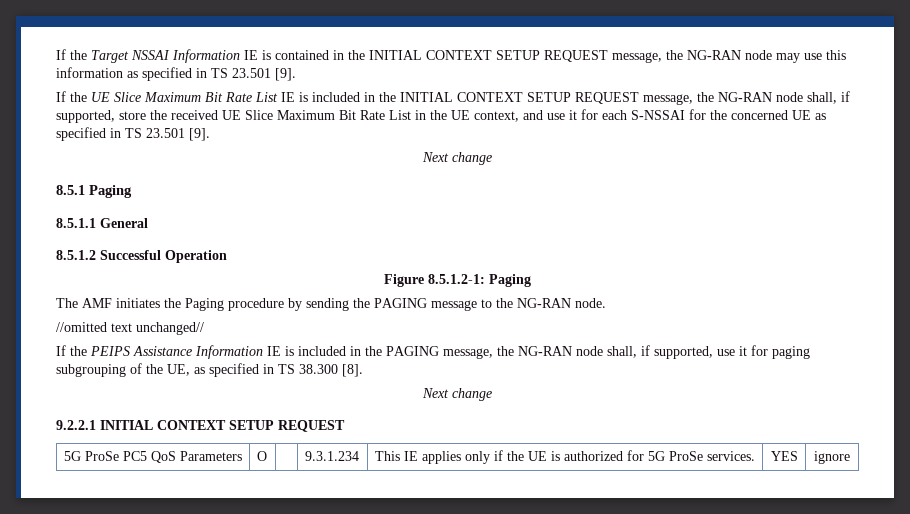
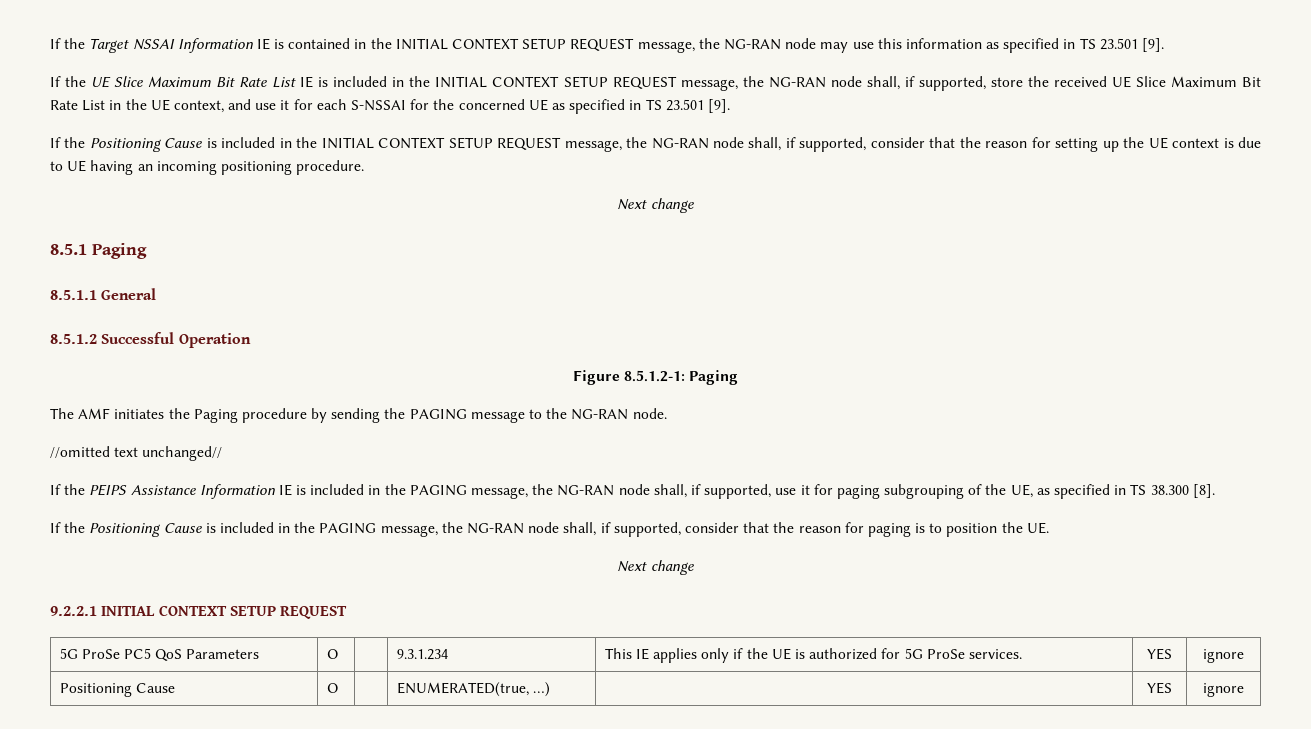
(210, 134) none -> [50,137,1262,152] [50,160,365,175] // If the Positioning Cause is included in the INITIAL CONTEXT SETUP REQUEST message, the NG-RAN node shall, if supported, consider that the reason for setting up the UE context is due to UE having an incoming positioning procedure.
(363, 370) none -> [50,522,1049,537] // If the Positioning Cause is included in the PAGING message, the NG-RAN node shall, if supported, consider that the reason for paging is to position the UE.
(850, 457) none -> [59,683,175,697] [326,683,338,693] [396,682,550,697] [1147,682,1172,694] [1203,683,1244,697] // Positioning Cause | O | | ENUMERATED(true, …) | | YES | ignore

